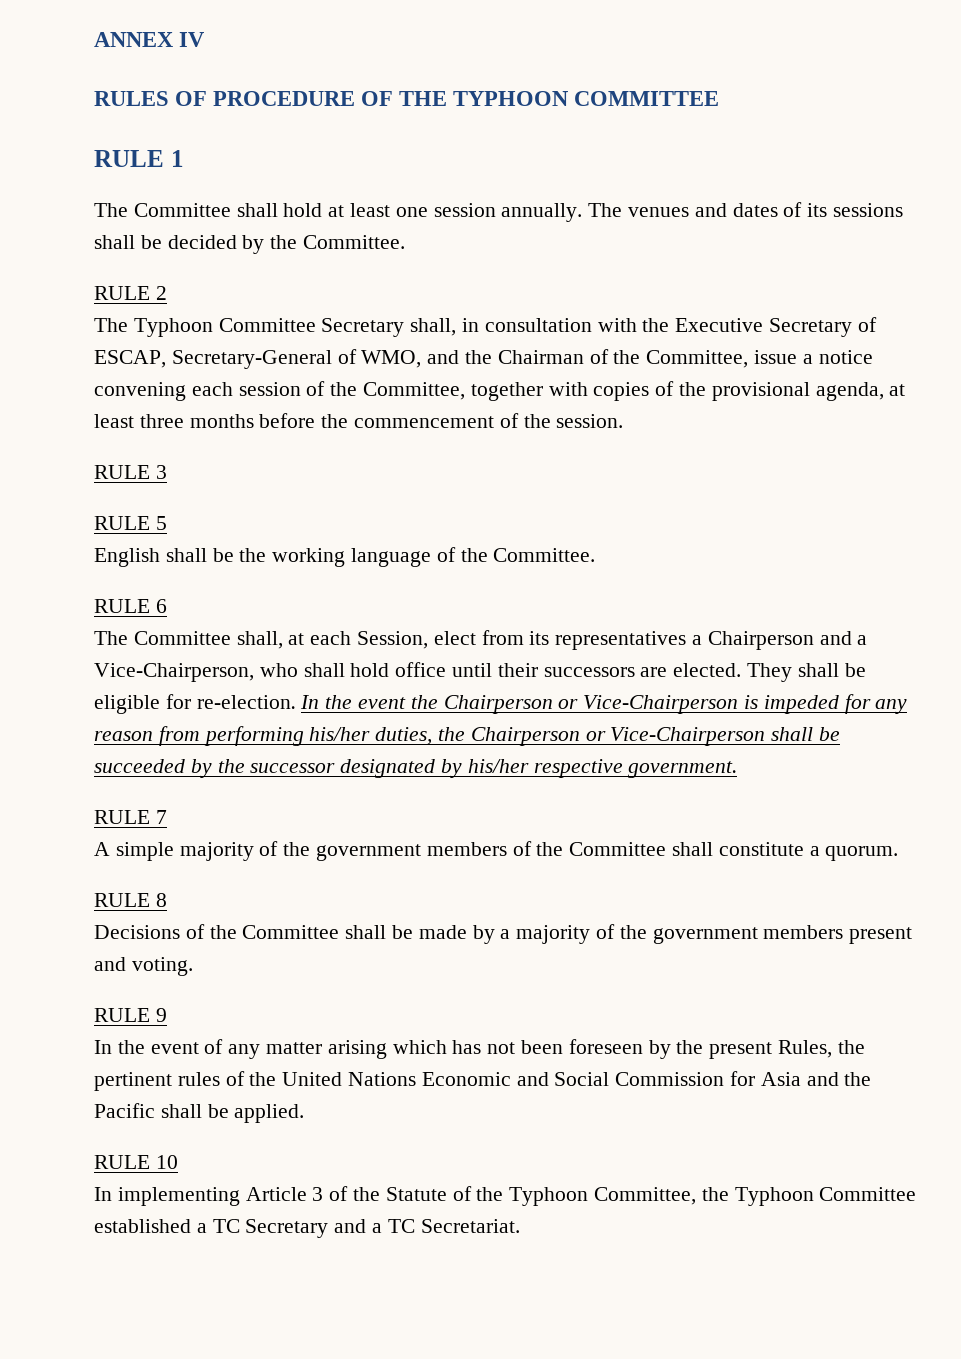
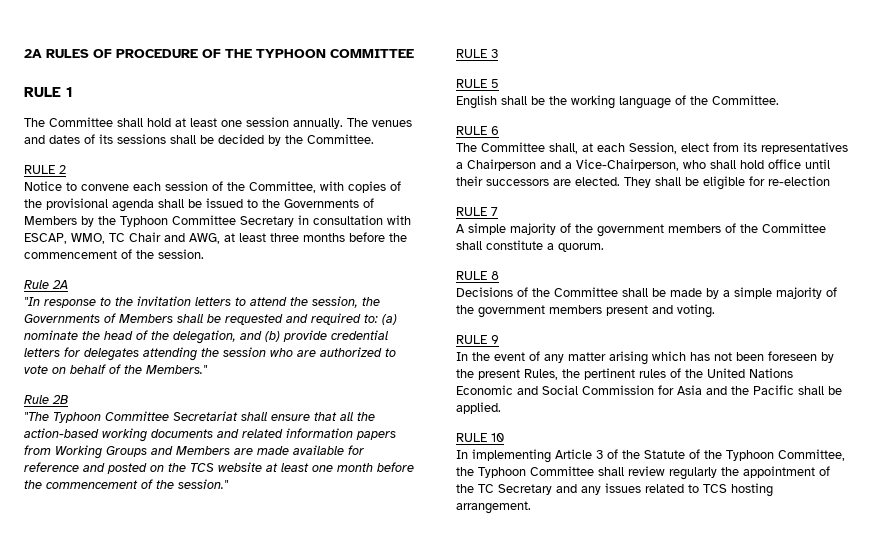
[94,32,205,47] ANNEX IV // -> [24,49,42,58] 2A
[94,317,877,337] [94,349,873,369] [94,382,186,401] The Typhoon Committee Secretary shall, in consultation with the Executive Secretary of ESCAP, Secretary-General of WMO, and the Chairman of the Committee, issue a notice convening -> [24,181,129,191] Notice to convene
[470,382,543,401] together -> (316, 187) none
[815,382,884,401] agenda, -> [112,198,374,212] [24,215,411,227] [24,232,220,244] agenda shall be issued to the Governments of Members by the Typhoon Committee Secretary in consultation with ESCAP, WMO, TC Chair and AWG,
(624, 421) none -> [24,280,68,289] [24,296,380,308] [24,313,397,325] [24,330,389,344] [24,347,396,361] [24,364,208,374] [24,395,68,404] [24,411,375,423] [24,428,396,442] [24,445,364,459] [24,462,414,474] [24,479,229,489] // Rule 2A // "In response to the invitation letters to attend the session, the Governments of Members shall be requested and required to: (a) nominate the head of the delegation, and (b) provide credential letters for delegates attending the session who are authorized to vote on behalf of the Members." // Rule 2B // "The Typhoon Committee Secretariat shall ensure that all the action-based working documents and related information papers from Working Groups and Members are made available for reference and posted on the TCS website at least one month before the commencement of the session."
[196,694,908,714] [94,726,841,746] [94,759,738,778] re-election. In the event the Chairperson or Vice-Chairperson is impeded for any reason from performing his/her duties, the Chairperson or Vice-Chairperson shall be succeeded by the successor designated by his/her respective government. -> [768,176,830,186] re-election
(511, 934) none -> [734,287,772,299] simple
[94,1219,520,1238] established a TC Secretary and a TC Secretariat. -> [598,466,830,480] [456,483,773,497] [456,501,531,514] shall review regularly the appointment of the TC Secretary and any issues related to TCS hosting arrangement.

